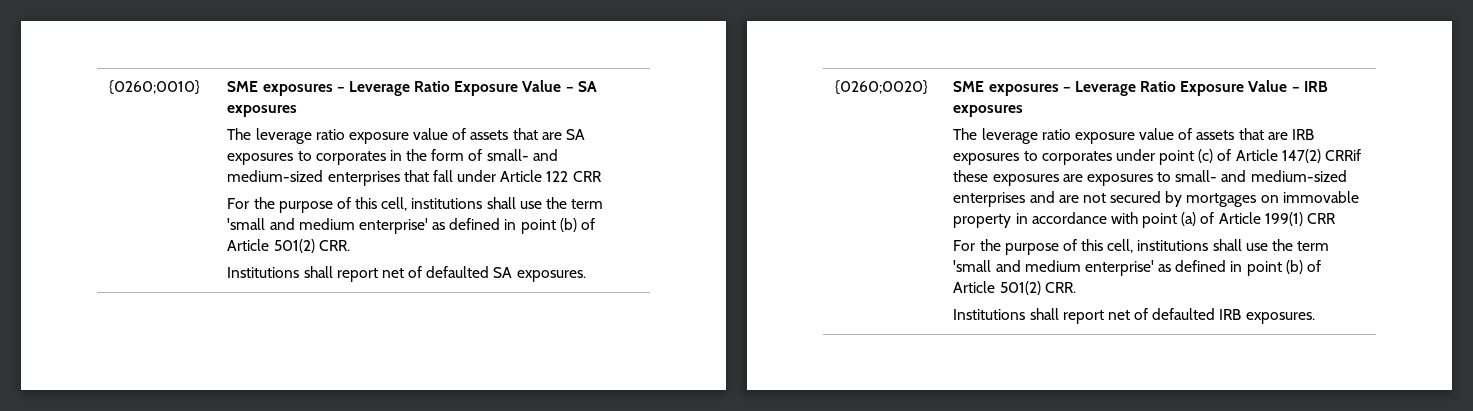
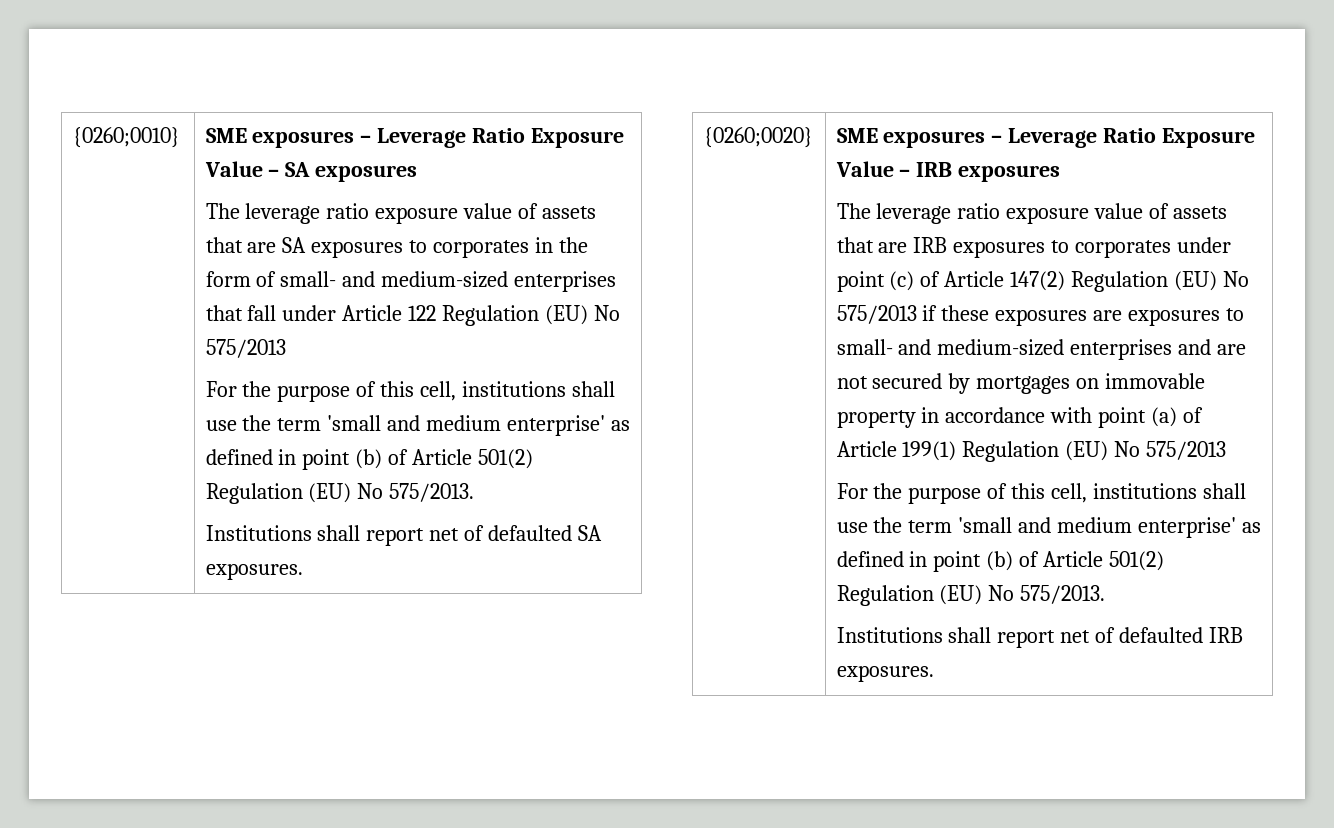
[572,171,602,182] CRR -> [442,305,621,326] [205,339,286,358] Regulation (EU) No 575/2013
[318,240,350,251] CRR. -> [205,483,475,504] Regulation (EU) No 575/2013.
[1324,149,1361,161] CRRif -> [1071,271,1250,292] [836,305,938,324] Regulation (EU) No 575/2013 if
[1306,213,1336,224] CRR -> [962,441,1227,462] Regulation (EU) No 575/2013
[1044,282,1076,293] CRR. -> [836,585,1106,606] Regulation (EU) No 575/2013.

